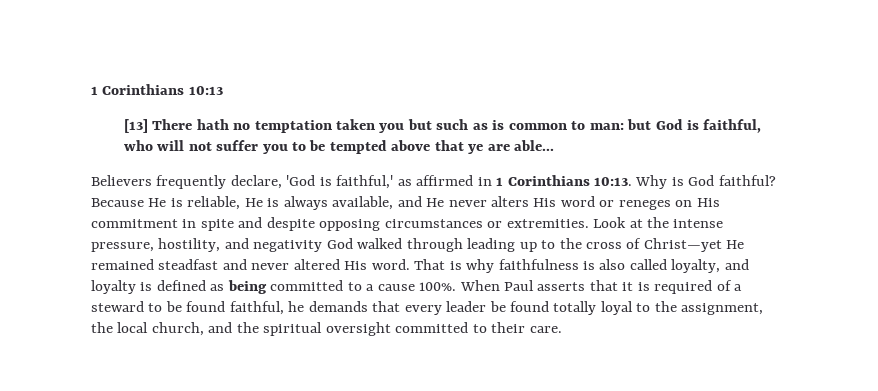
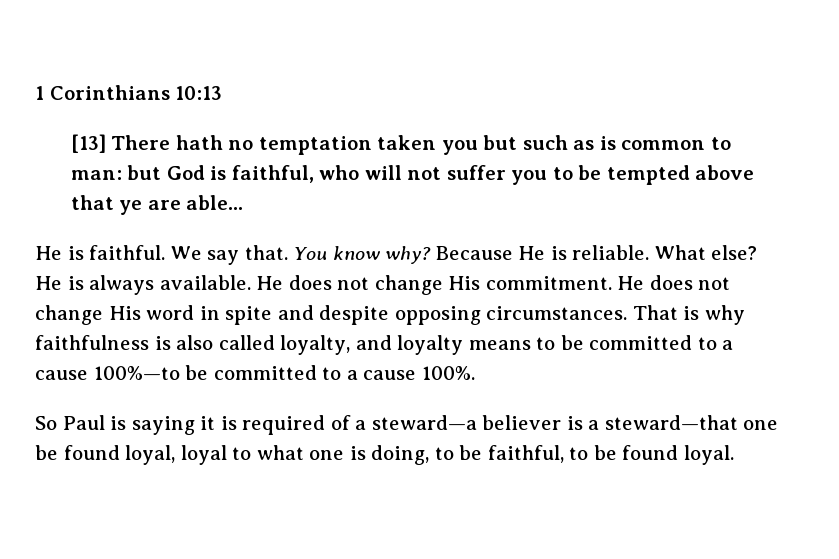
[91,175,776,189] [91,196,720,210] [91,219,178,228] Believers frequently declare, 'God is faithful,' as affirmed in 1 Corinthians 10:13. Why is God faithful? Because He is reliable, He is always available, and He never alters His word or reneges on His commitment -> [35,245,758,265] [35,275,731,295] [35,305,195,325] He is faithful. We say that. You know why? Because He is reliable. What else? He is always available. He does not change His commitment. He does not change His word
[384,217,724,228] [91,238,745,252] [91,259,410,270] circumstances or extremities. Look at the intense pressure, hostility, and negativity God walked through leading up to the cross of Christ—yet He remained steadfast and never altered His word. -> [486,306,628,320] circumstances.
[140,280,267,294] is defined as being -> [468,335,734,350] [35,365,209,380] means to be committed to a cause 100%—to be
[459,280,618,291] When Paul asserts that -> [35,415,195,435] // So Paul is saying
[91,301,764,315] [91,322,562,336] steward to be found faithful, he demands that every leader be found totally loyal to the assignment, the local church, and the spiritual oversight committed to their care. -> [371,415,779,430] [35,445,735,465] steward—a believer is a steward—that one be found loyal, loyal to what one is doing, to be faithful, to be found loyal.

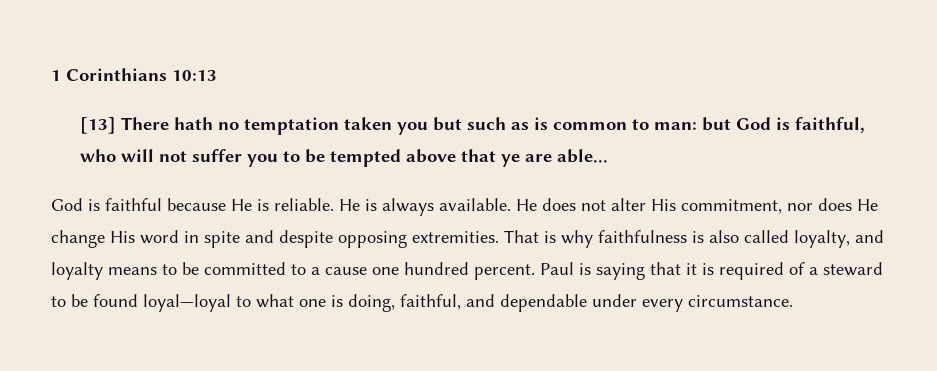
[35,245,513,265] He is faithful. We say that. You know why? Because -> [51,198,226,211] God is faithful because
[654,245,758,260] What else? -> (334, 204) none
[374,275,731,295] change His commitment. He does not -> [611,198,878,214] alter His commitment, nor does He
[486,306,628,320] circumstances. -> [412,231,499,243] extremities.
[93,365,475,380] [35,416,57,430] 100%—to be committed to a cause 100%. // So -> [372,262,535,280] one hundred percent.
(195, 425) none -> [650,262,681,275] that
[371,415,779,430] [35,445,227,465] steward—a believer is a steward—that one be found loyal, loyal -> [823,262,883,276] [51,294,231,312] steward to be found loyal—loyal
[434,445,735,465] to be faithful, to be found loyal. -> [400,294,793,312] faithful, and dependable under every circumstance.

